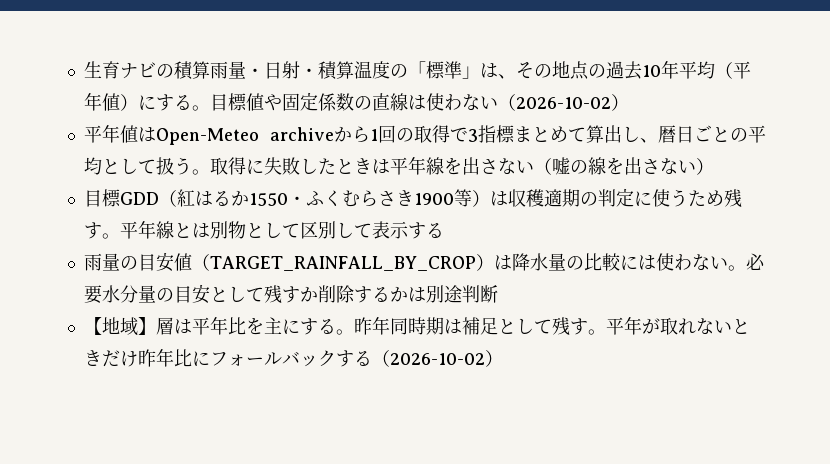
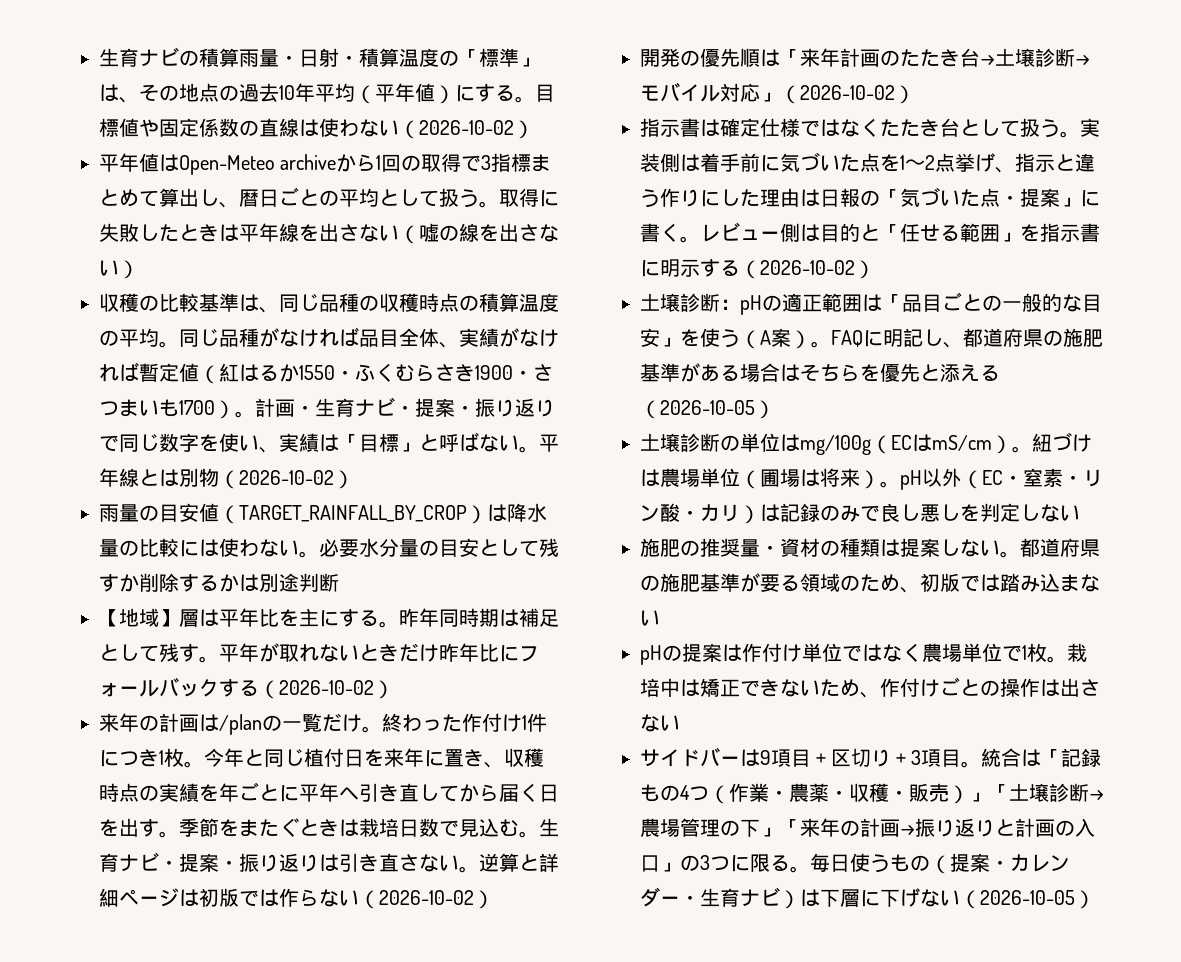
[83,189,159,207] 目標GDD -> [99,293,559,313] [99,327,559,348] [99,362,199,382] 収穫の比較基準は、同じ品種の収穫時点の積算温度の平均。同じ品種がなければ品目全体、実績がなければ暫定値
[453,188,742,208] [83,220,444,239] 等）は収穫適期の判定に使うため残す。平年線とは別物として区別して表示する -> [513,364,553,381] [99,397,555,419] [99,432,559,453] [99,468,354,489] ・さつまいも1700）。計画・生育ナビ・提案・振り返りで同じ数字を使い、実績は「目標」と呼ばない。平年線とは別物（2026-10-02）
(503, 358) none -> [99,713,547,735] [99,748,544,768] [99,782,559,802] [99,818,559,838] [99,852,559,873] [99,888,494,909] [640,48,1090,67] [640,82,915,104] [640,118,1100,138] [640,152,1095,173] [640,187,1100,208] [640,222,1100,243] [640,259,875,279] [640,292,1102,315] [640,328,1103,349] [640,363,1000,382] [640,400,775,419] [640,432,1092,455] [640,468,1103,490] [640,503,1080,524] [640,538,1100,558] [640,573,1100,593] [640,610,660,626] [640,643,1087,665] [640,677,1100,698] [640,714,680,732] [640,747,1101,768] [640,783,1104,804] [640,818,1095,837] [640,853,1070,874] [640,887,1095,909] // 来年の計画は/planの一覧だけ。終わった作付け1件につき1枚。今年と同じ植付日を来年に置き、収穫時点の実績を年ごとに平年へ引き直してから届く日を出す。季節をまたぐときは栽培日数で見込む。生育ナビ・提案・振り返りは引き直さない。逆算と詳細ページは初版では作らない（2026-10-02） // 開発の優先順は「来年計画のたたき台→土壌診断→モバイル対応」（2026-10-02） // 指示書は確定仕様ではなくたたき台として扱う。実装側は着手前に気づいた点を1〜2点挙げ、指示と違う作りにした理由は日報の「気づいた点・提案」に書く。レビュー側は目的と「任せる範囲」を指示書に明示する（2026-10-02） // 土壌診断：pHの適正範囲は「品目ごとの一般的な目安」を使う（A案）。FAQに明記し、都道府県の施肥基準がある場合はそちらを優先と添える（2026-10-05） // 土壌診断の単位はmg/100g（ECはmS/cm）。紐づけは農場単位（圃場は将来）。pH以外（EC・窒素・リン酸・カリ）は記録のみで良し悪しを判定しない // 施肥の推奨量・資材の種類は提案しない。都道府県の施肥基準が要る領域のため、初版では踏み込まない // pHの提案は作付け単位ではなく農場単位で1枚。栽培中は矯正できないため、作付けごとの操作は出さない // サイドバーは9項目＋区切り＋3項目。統合は「記録もの4つ（作業・農薬・収穫・販売）」「土壌診断→農場管理の下」「来年の計画→振り返りと計画の入口」の3つに限る。毎日使うもの（提案・カレンダー・生育ナビ）は下層に下げない（2026-10-05）

